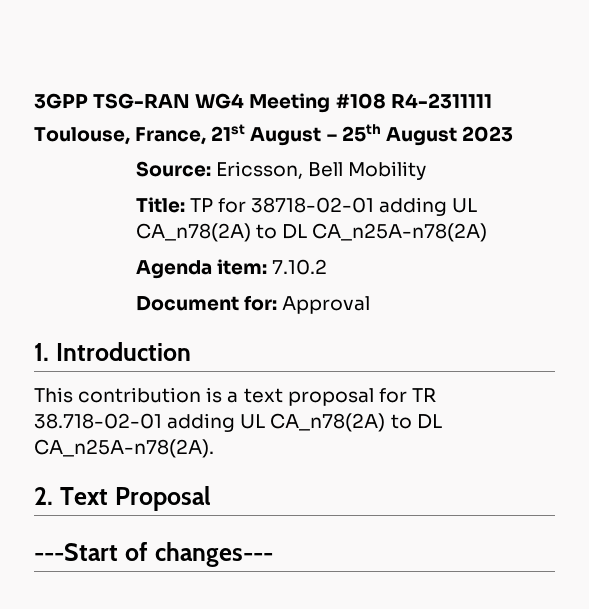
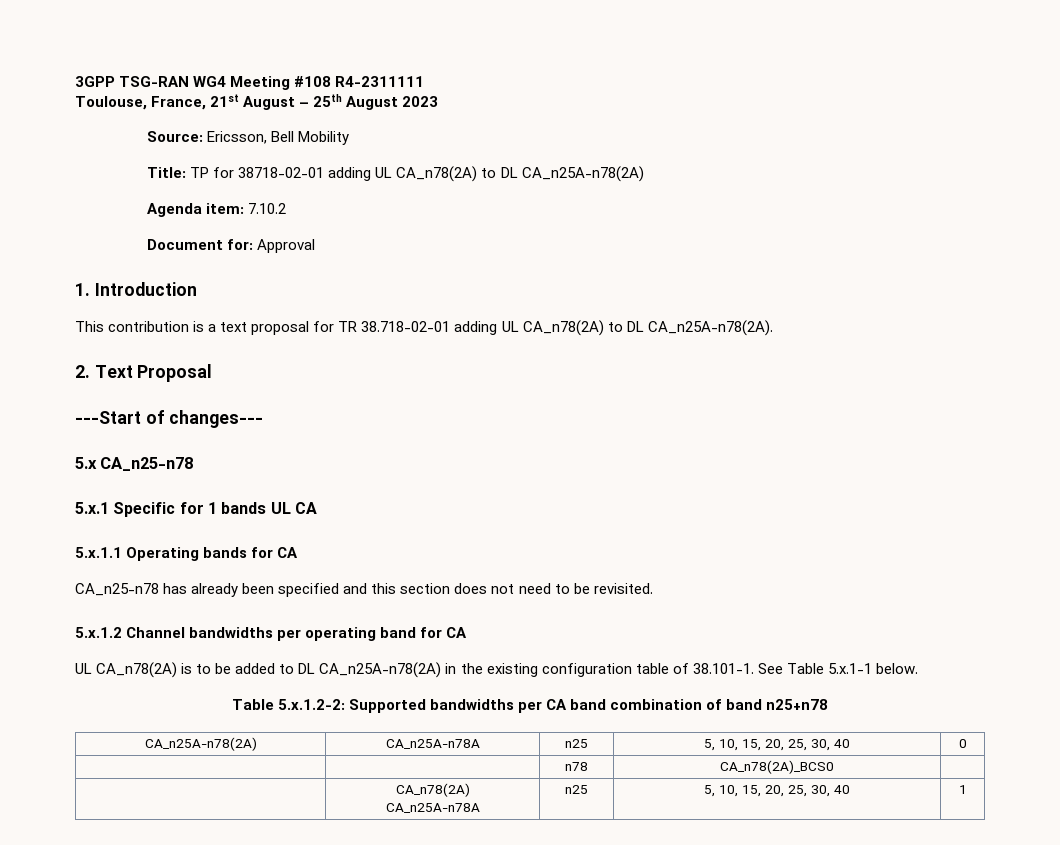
(273, 554) none -> [75,457,194,471] [75,502,317,517] [75,547,299,561] [75,583,653,597] [75,627,468,641] [75,662,918,678] [231,699,829,713] [144,737,257,751] [385,739,480,749] [565,739,588,748] [704,739,850,751] [958,739,967,748] [565,762,588,771] [720,760,834,774] [395,783,470,797] [385,803,480,813] [565,785,588,794] [704,785,850,797] [958,785,967,794] // 5.x CA_n25-n78 // 5.x.1 Specific for 1 bands UL CA // 5.x.1.1 Operating bands for CA // CA_n25-n78 has already been specified and this section does not need to be revisited. // 5.x.1.2 Channel bandwidths per operating band for CA // UL CA_n78(2A) is to be added to DL CA_n25A-n78(2A) in the existing configuration table of 38.101-1. See Table 5.x.1-1 below. // Table 5.x.1.2-2: Supported bandwidths per CA band combination of band n25+n78 // CA_n25A-n78(2A) | CA_n25A-n78A | n25 | 5, 10, 15, 20, 25, 30, 40 | 0 // | | n78 | CA_n78(2A)_BCS0 | // | CA_n78(2A) // CA_n25A-n78A | n25 | 5, 10, 15, 20, 25, 30, 40 | 1

